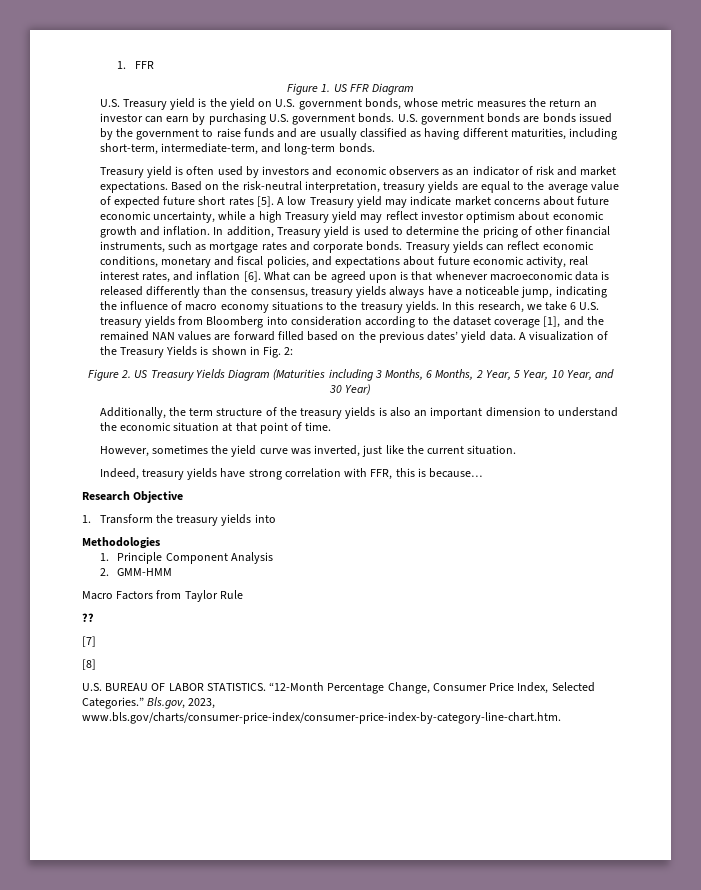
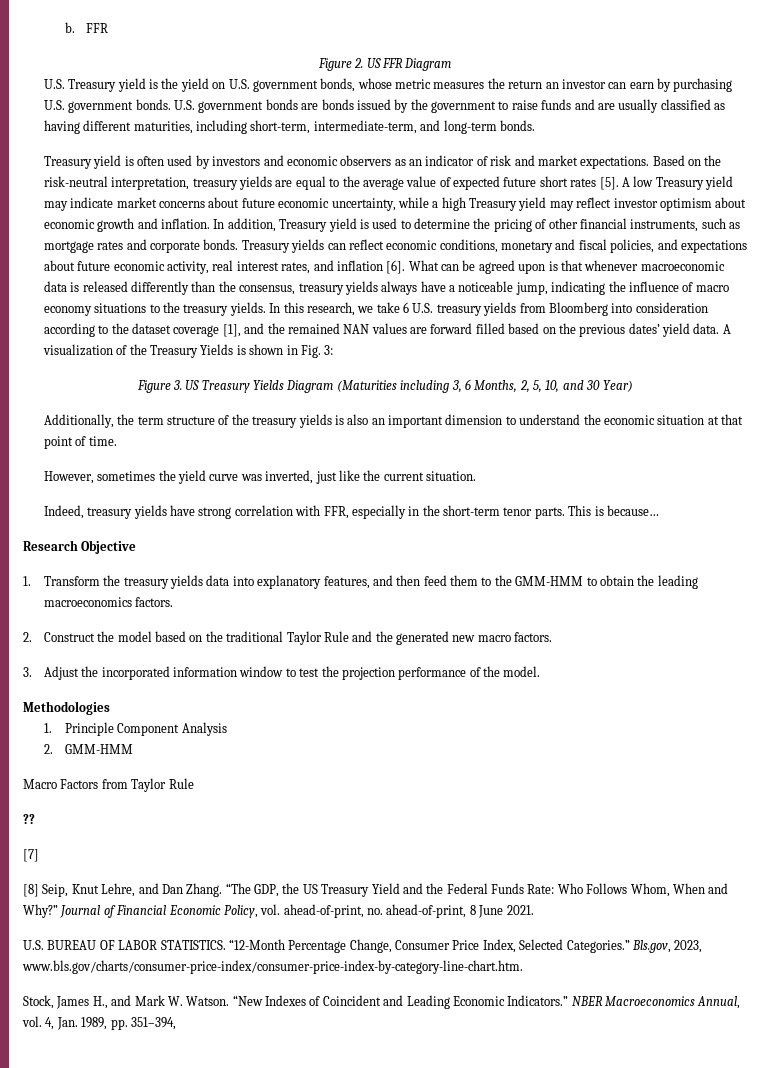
[117,61,127,69] 1. -> [64,22,75,33] b.
[321,84,331,92] 1. -> [354,58,364,68] 2.
[284,347,294,355] [87,369,132,381] 2: // Figure 2. -> [324,345,334,355] [136,380,182,393] 3: // Figure 3.
[374,369,592,380] 3 Months, 6 Months, 2 Year, 5 Year, 10 Year, -> [451,379,560,393] 3, 6 Months, 2, 5, 10,
[395,468,415,477] this -> [351,505,592,519] especially in the short-term tenor parts. This
[254,514,276,523] into -> [206,575,698,589] [43,597,174,607] [23,631,553,645] [23,666,541,680] data into explanatory features, and then feed them to the GMM-HMM to obtain the leading macroeconomics factors. // 2. Construct the model based on the traditional Taylor Rule and the generated new macro factors. // 3. Adjust the incorporated information window to test the projection performance of the model.
(96, 664) none -> [42,883,729,897] [23,904,534,918] Seip, Knut Lehre, and Dan Zhang. “The GDP, the US Treasury Yield and the Federal Funds Rate: Who Follows Whom, When and Why?” Journal of Financial Economic Policy, vol. ahead-of-print, no. ahead-of-print, 8 June 2021.
(561, 718) none -> [23,995,741,1009] [22,1016,176,1030] // Stock, James H., and Mark W. Watson. “New Indexes of Coincident and Leading Economic Indicators.” NBER Macroeconomics Annual, vol. 4, Jan. 1989, pp. 351–394,

